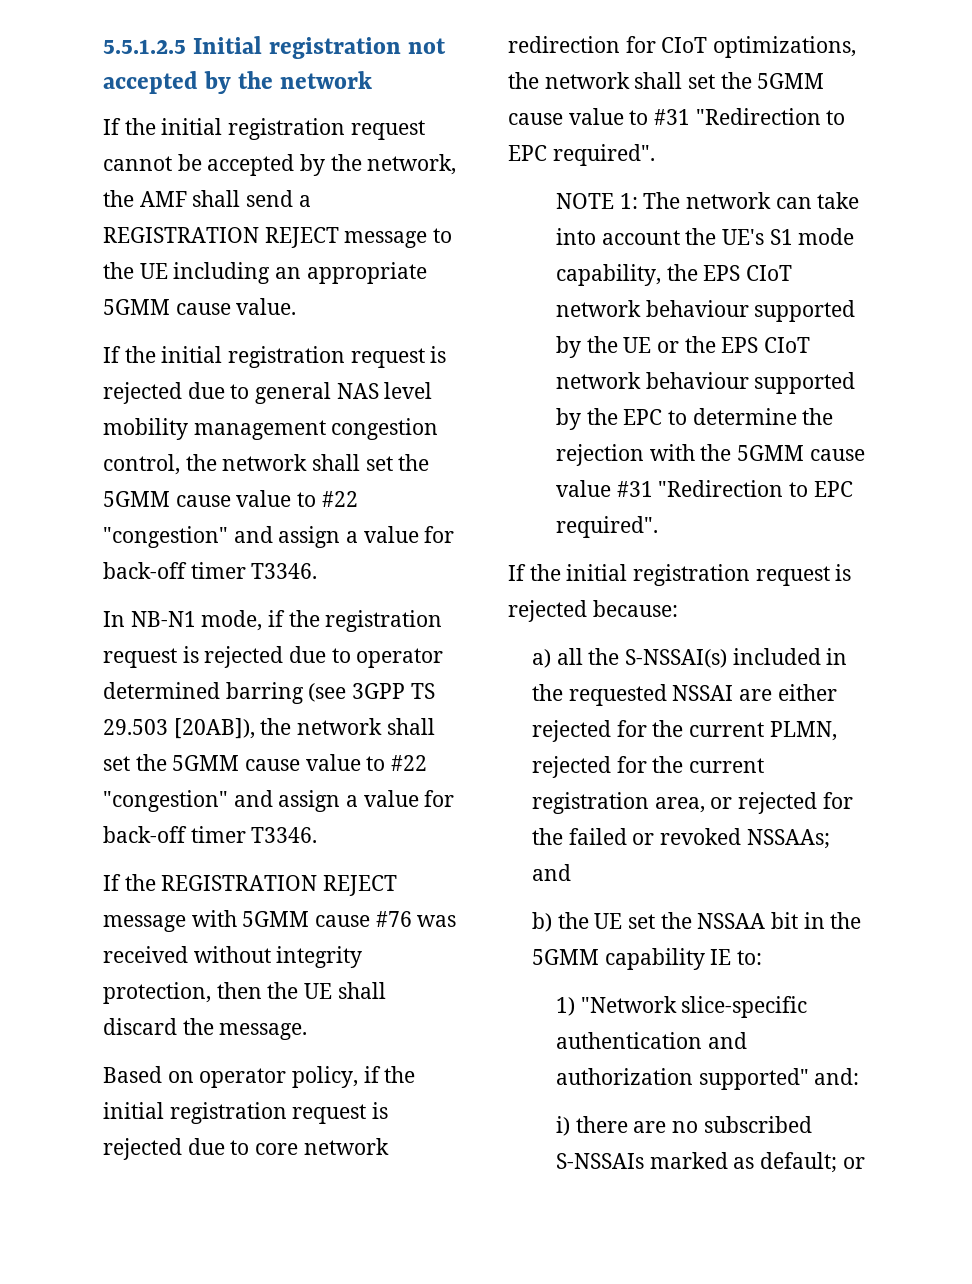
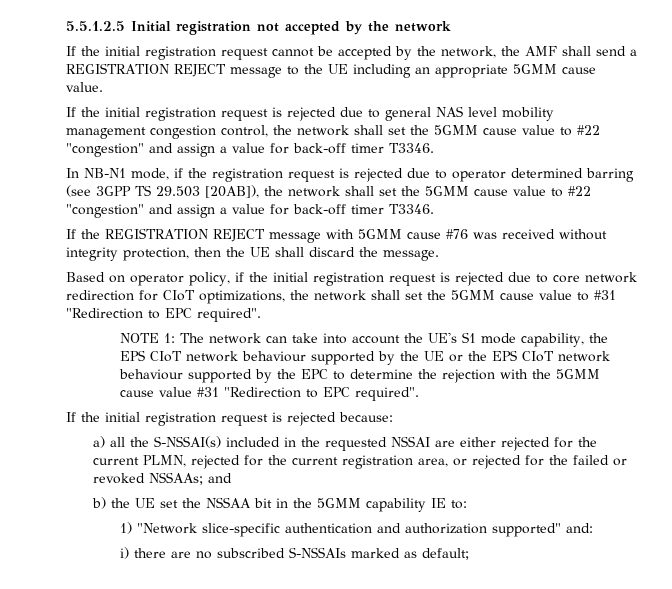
[842,1157,865,1169] or -> (469, 554) none

